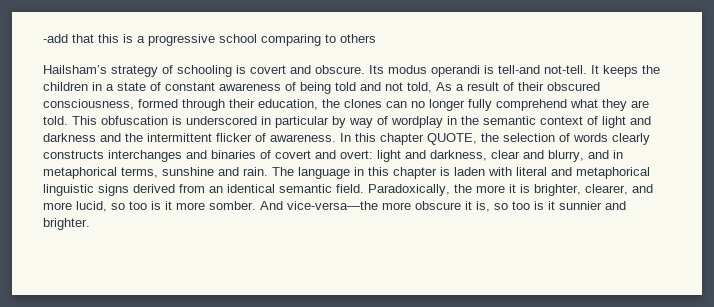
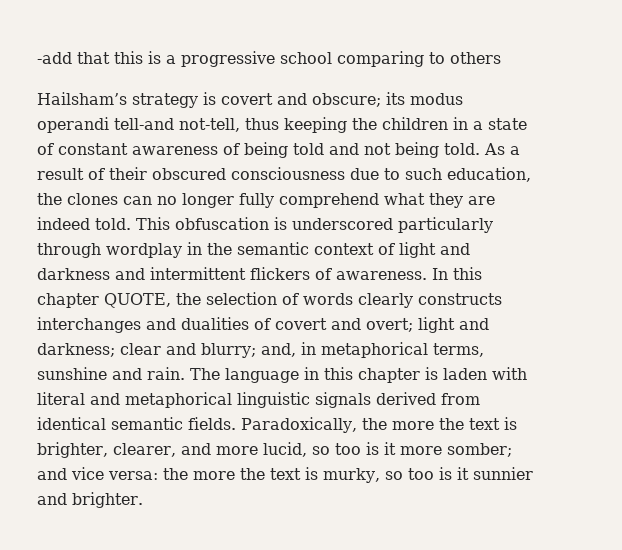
[162,65,232,77] of schooling -> (198, 100) none
[315,65,638,77] obscure. Its modus operandi is tell-and not-tell. It keeps -> [312,92,463,107] [37,117,347,133] obscure; its modus operandi tell-and not-tell, thus keeping
[407,82,432,93] told, -> [395,142,480,158] being told.
[43,99,255,111] consciousness, formed through their -> [231,167,442,180] consciousness due to such
(649, 104) none -> [37,217,90,230] indeed
[261,116,388,128] in particular by way of -> [398,217,493,233] [37,243,101,258] particularly through
[125,133,252,142] the intermittent flicker -> [150,267,310,280] intermittent flickers
[211,150,256,159] binaries -> [181,317,249,330] dualities
[340,150,487,162] overt: light and darkness, -> [366,317,489,333] [37,343,115,357] overt; light and darkness;
[548,150,609,162] blurry, and -> [201,343,296,358] blurry; and,
[98,184,129,196] signs -> [315,392,371,408] signals
[209,186,223,193] an -> (480, 399) none
[336,184,364,193] field. -> [188,417,236,430] fields.
[509,184,516,193] it -> [438,418,500,430] the text
[209,201,490,212] somber. And vice-versa—the more obscure it is, -> [446,443,512,457] [37,467,380,483] somber; and vice versa: the more the text is murky,

